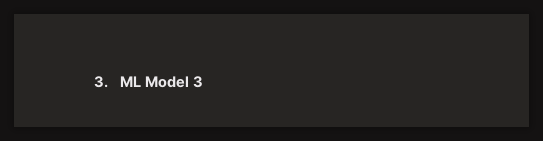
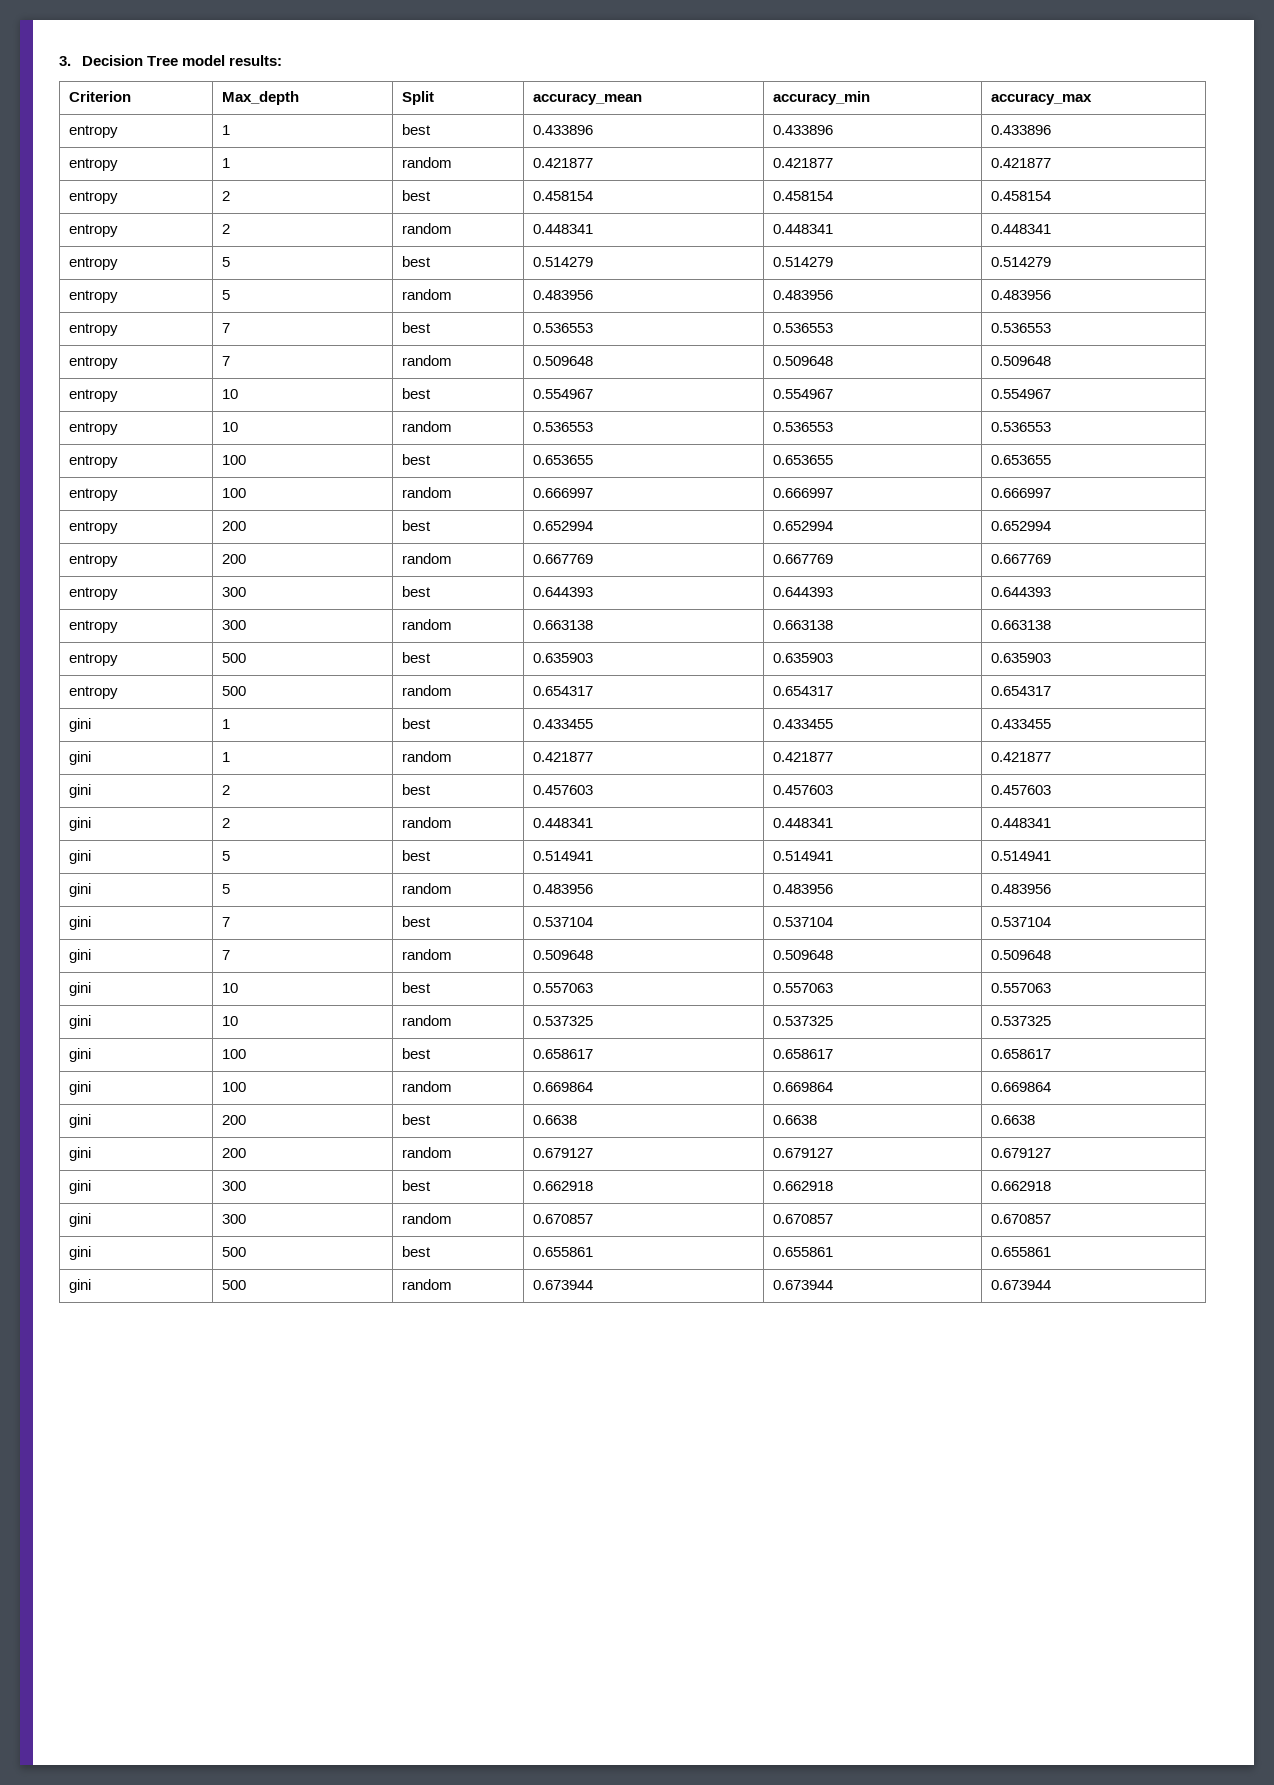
[120,76,204,88] ML Model 3 -> [82,55,283,66] [68,91,131,102] [221,91,299,105] [401,91,434,105] [532,93,642,105] [772,91,870,105] [990,93,1092,105] [68,125,118,138] [221,125,230,135] [401,124,431,135] [532,125,593,135] [772,125,833,135] [990,125,1051,135] [68,158,118,171] [221,158,230,168] [401,157,452,168] [532,158,593,168] [772,158,833,168] [990,158,1051,168] [68,191,118,204] [221,191,230,201] [401,190,431,201] [532,191,593,201] [772,191,833,201] [990,191,1051,201] [68,224,118,237] [221,224,230,234] [401,223,452,234] [532,224,593,234] [772,224,833,234] [990,224,1051,234] [68,257,118,270] [221,257,230,267] [401,256,431,267] [532,257,593,267] [772,257,833,267] [990,257,1051,267] [68,290,118,303] [221,290,230,300] [401,289,452,300] [532,290,593,300] [772,290,833,300] [990,290,1051,300] [68,323,118,336] [221,323,230,333] [401,322,431,333] [532,323,593,333] [772,323,833,333] [990,323,1051,333] [68,356,118,369] [221,356,230,366] [401,355,452,366] [532,356,593,366] [772,356,833,366] [990,356,1051,366] [68,389,118,402] [221,389,238,399] [401,388,431,399] [532,389,593,399] [772,389,833,399] [990,389,1051,399] [68,422,118,435] [221,422,238,432] [401,421,452,432] [532,422,593,432] [772,422,833,432] [990,422,1051,432] [68,455,118,468] [221,455,246,465] [401,454,431,465] [532,455,593,465] [772,455,833,465] [990,455,1051,465] [68,488,118,501] [221,488,246,498] [401,487,452,498] [532,488,593,498] [772,488,833,498] [990,488,1051,498] [68,521,118,534] [221,521,246,531] [401,520,431,531] [532,521,593,531] [772,521,833,531] [990,521,1051,531] [68,554,118,567] [221,554,246,564] [401,553,452,564] [532,554,593,564] [772,554,833,564] [990,554,1051,564] [68,587,118,600] [221,587,246,597] [401,586,431,597] [532,587,593,597] [772,587,833,597] [990,587,1051,597] [68,620,118,633] [221,620,246,630] [401,619,452,630] [532,620,593,630] [772,620,833,630] [990,620,1051,630] [68,653,118,666] [221,653,246,663] [401,652,431,663] [532,653,593,663] [772,653,833,663] [990,653,1051,663] [68,686,118,699] [221,686,246,696] [401,685,452,696] [532,686,593,696] [772,686,833,696] [990,686,1051,696] [68,718,91,732] [221,719,230,729] [401,718,431,729] [532,719,593,729] [772,719,833,729] [990,719,1051,729] [68,751,91,765] [221,752,230,762] [401,751,452,762] [532,752,593,762] [772,752,833,762] [990,752,1051,762] [68,784,91,798] [221,785,230,795] [401,784,431,795] [532,785,593,795] [772,785,833,795] [990,785,1051,795] [68,817,91,831] [221,818,230,828] [401,817,452,828] [532,818,593,828] [772,818,833,828] [990,818,1051,828] [68,850,91,864] [221,851,230,861] [401,850,431,861] [532,851,593,861] [772,851,833,861] [990,851,1051,861] [68,883,91,897] [221,884,230,894] [401,883,452,894] [532,884,593,894] [772,884,833,894] [990,884,1051,894] [68,916,91,930] [221,917,230,927] [401,916,431,927] [532,917,593,927] [772,917,833,927] [990,917,1051,927] [68,949,91,963] [221,950,230,960] [401,949,452,960] [532,950,593,960] [772,950,833,960] [990,950,1051,960] [68,982,91,996] [221,983,238,993] [401,982,431,993] [532,983,593,993] [772,983,833,993] [990,983,1051,993] [68,1015,91,1029] [221,1016,238,1026] [401,1015,452,1026] [532,1016,593,1026] [772,1016,833,1026] [990,1016,1051,1026] [68,1048,91,1062] [221,1049,246,1059] [401,1048,431,1059] [532,1049,593,1059] [772,1049,833,1059] [990,1049,1051,1059] [68,1081,91,1095] [221,1082,246,1092] [401,1081,452,1092] [532,1082,593,1092] [772,1082,833,1092] [990,1082,1051,1092] [68,1114,91,1128] [221,1115,246,1125] [401,1114,431,1125] [532,1115,577,1125] [772,1115,817,1125] [990,1115,1035,1125] [68,1147,91,1161] [221,1148,246,1158] [401,1147,452,1158] [532,1148,593,1158] [772,1148,833,1158] [990,1148,1051,1158] [68,1180,91,1194] [221,1181,246,1191] [401,1180,431,1191] [532,1181,593,1191] [772,1181,833,1191] [990,1181,1051,1191] [68,1213,91,1227] [221,1214,246,1224] [401,1213,452,1224] [532,1214,593,1224] [772,1214,833,1224] [990,1214,1051,1224] [68,1246,91,1260] [221,1247,246,1257] [401,1246,431,1257] [532,1247,593,1257] [772,1247,833,1257] [990,1247,1051,1257] [68,1279,91,1293] [221,1280,246,1290] [401,1279,452,1290] [532,1280,593,1290] [772,1280,833,1290] [990,1280,1051,1290] Decision Tree model results: // Criterion | Max_depth | Split | accuracy_mean | accuracy_min | accuracy_max // entropy | 1 | best | 0.433896 | 0.433896 | 0.433896 // entropy | 1 | random | 0.421877 | 0.421877 | 0.421877 // entropy | 2 | best | 0.458154 | 0.458154 | 0.458154 // entropy | 2 | random | 0.448341 | 0.448341 | 0.448341 // entropy | 5 | best | 0.514279 | 0.514279 | 0.514279 // entropy | 5 | random | 0.483956 | 0.483956 | 0.483956 // entropy | 7 | best | 0.536553 | 0.536553 | 0.536553 // entropy | 7 | random | 0.509648 | 0.509648 | 0.509648 // entropy | 10 | best | 0.554967 | 0.554967 | 0.554967 // entropy | 10 | random | 0.536553 | 0.536553 | 0.536553 // entropy | 100 | best | 0.653655 | 0.653655 | 0.653655 // entropy | 100 | random | 0.666997 | 0.666997 | 0.666997 // entropy | 200 | best | 0.652994 | 0.652994 | 0.652994 // entropy | 200 | random | 0.667769 | 0.667769 | 0.667769 // entropy | 300 | best | 0.644393 | 0.644393 | 0.644393 // entropy | 300 | random | 0.663138 | 0.663138 | 0.663138 // entropy | 500 | best | 0.635903 | 0.635903 | 0.635903 // entropy | 500 | random | 0.654317 | 0.654317 | 0.654317 // gini | 1 | best | 0.433455 | 0.433455 | 0.433455 // gini | 1 | random | 0.421877 | 0.421877 | 0.421877 // gini | 2 | best | 0.457603 | 0.457603 | 0.457603 // gini | 2 | random | 0.448341 | 0.448341 | 0.448341 // gini | 5 | best | 0.514941 | 0.514941 | 0.514941 // gini | 5 | random | 0.483956 | 0.483956 | 0.483956 // gini | 7 | best | 0.537104 | 0.537104 | 0.537104 // gini | 7 | random | 0.509648 | 0.509648 | 0.509648 // gini | 10 | best | 0.557063 | 0.557063 | 0.557063 // gini | 10 | random | 0.537325 | 0.537325 | 0.537325 // gini | 100 | best | 0.658617 | 0.658617 | 0.658617 // gini | 100 | random | 0.669864 | 0.669864 | 0.669864 // gini | 200 | best | 0.6638 | 0.6638 | 0.6638 // gini | 200 | random | 0.679127 | 0.679127 | 0.679127 // gini | 300 | best | 0.662918 | 0.662918 | 0.662918 // gini | 300 | random | 0.670857 | 0.670857 | 0.670857 // gini | 500 | best | 0.655861 | 0.655861 | 0.655861 // gini | 500 | random | 0.673944 | 0.673944 | 0.673944

